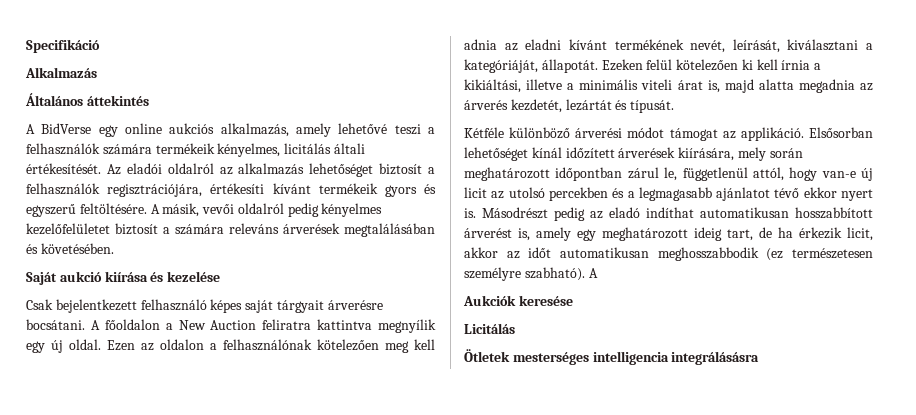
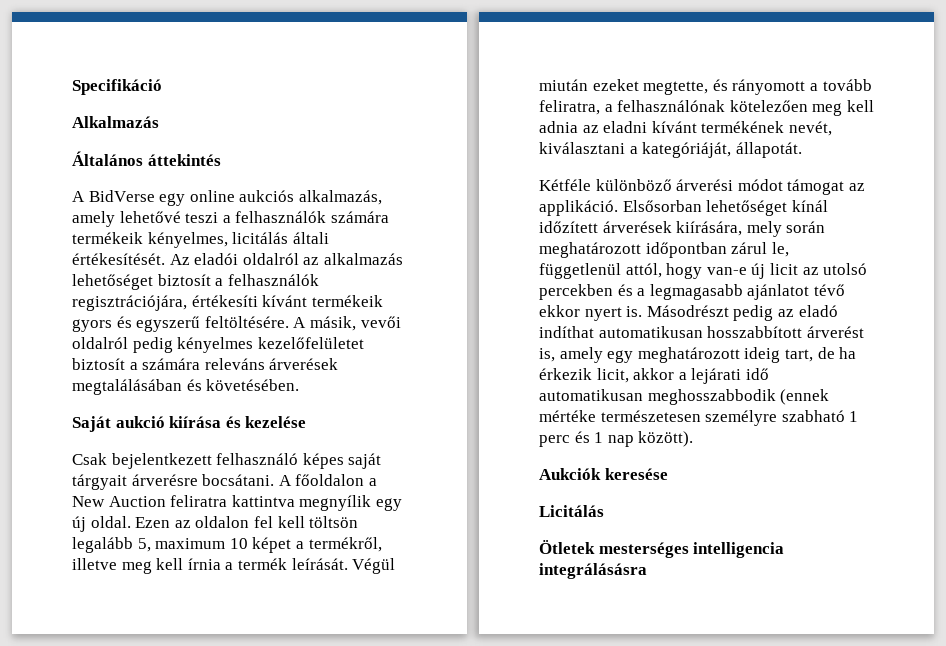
(204, 344) none -> [253,516,359,528] [72,537,382,553] [72,558,396,574] [539,79,872,95] [539,100,600,115] fel kell töltsön legalább 5, maximum 10 képet a termékről, illetve meg kell írnia a termék leírását. Végül miután ezeket megtette, és rányomott a tovább feliratra,
[732,39,780,53] leírását, -> (832, 128) none
[601,59,822,71] [464,79,873,93] [464,99,675,113] Ezeken felül kötelezően ki kell írnia a kikiáltási, illetve a minimális viteli árat is, majd alatta megadnia az árverés kezdetét, lezártát és típusát. -> (802, 150) none
[506,247,873,261] [464,267,598,281] az időt automatikusan meghosszabbodik (ez természetesen személyre szabható). A -> [678,368,769,384] [539,389,830,405] [539,410,859,426] [539,431,694,447] a lejárati idő automatikusan meghosszabbodik (ennek mértéke természetesen személyre szabható 1 perc és 1 nap között).

